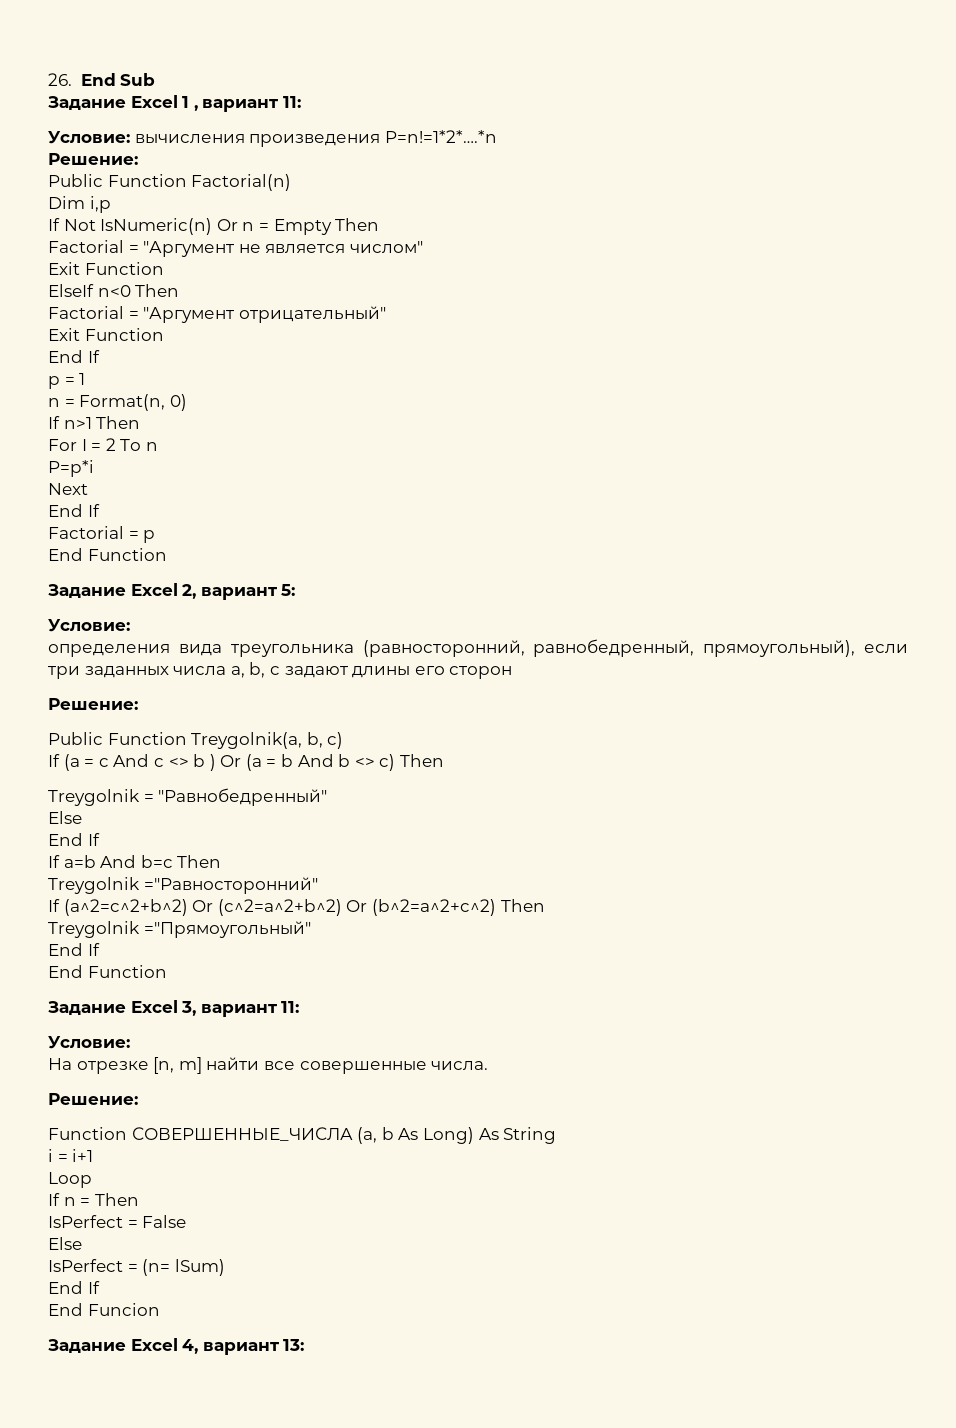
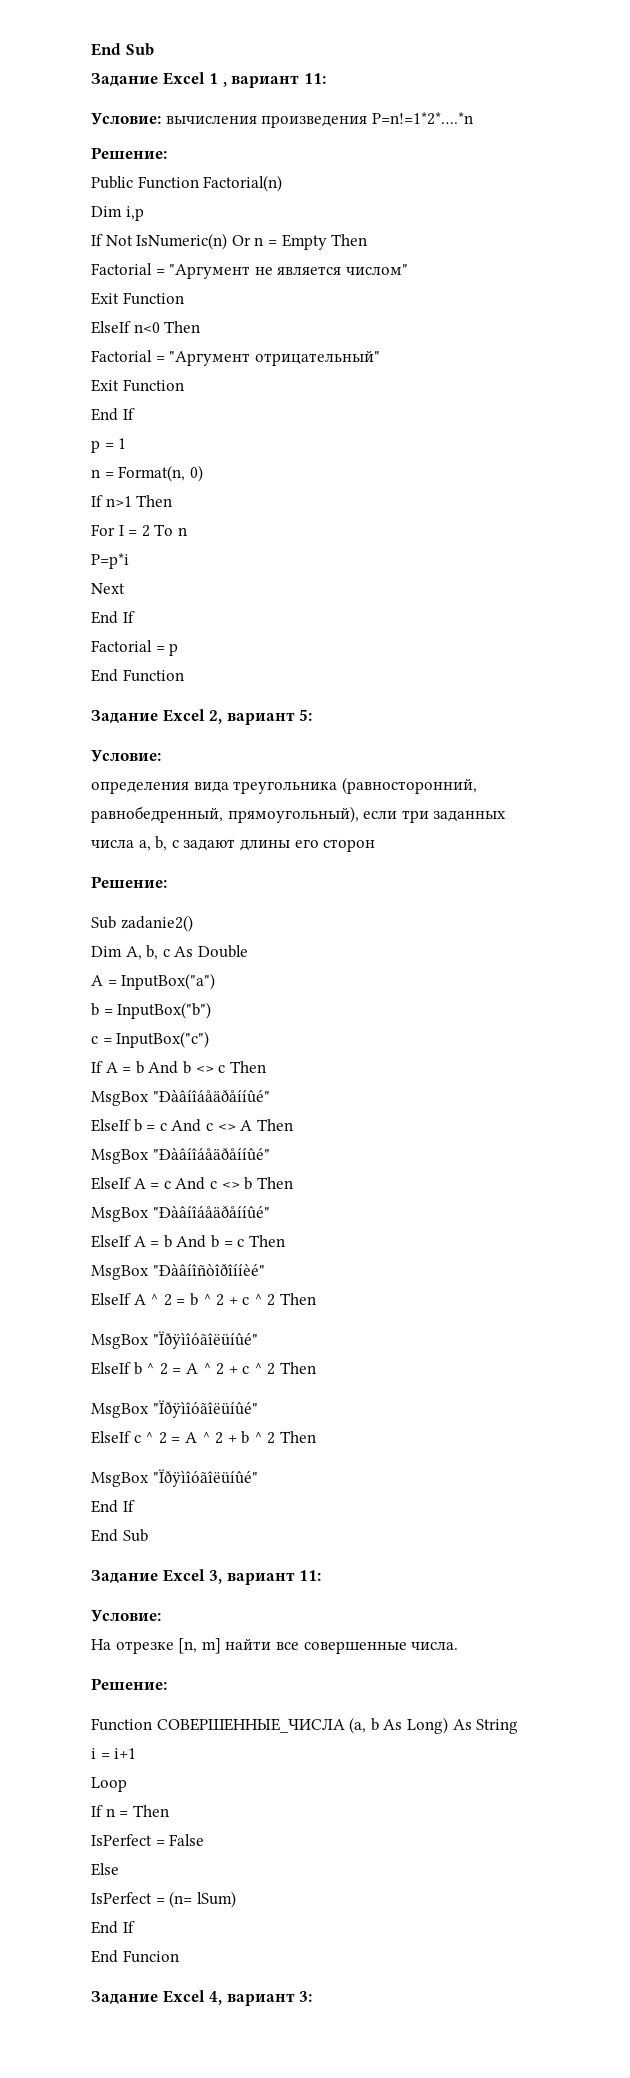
[48,73,72,86] 26. -> (91, 49) none
[48,732,344,749] [48,754,80,771] Public Function Treygolnik(a, b, c) // If (a -> [91,915,193,932] [91,945,248,960] [91,973,216,990] [91,1002,212,1019] [91,1031,210,1048] [91,1061,266,1074] [91,1090,270,1106] [91,1119,293,1132] [91,1148,270,1164] [91,1177,146,1190] Sub zadanie2() // Dim A, b, c As Double // A = InputBox("a") // b = InputBox("b") // c = InputBox("c") // If A = b And b <> c Then // MsgBox "Ðàâíîáåäðåííûé" // ElseIf b = c And c <> A Then // MsgBox "Ðàâíîáåäðåííûé" // ElseIf A
[209,754,445,771] [48,788,328,806] [48,811,82,824] [48,833,100,846] [48,855,222,868] [48,877,318,894] [48,899,545,916] [48,921,311,938] [48,943,100,956] [48,965,167,978] ) Or (a = b And b <> c) Then // Treygolnik = "Равнобедренный" // Else // End If // If a=b And b=c Then // Treygolnik ="Равносторонний" // If (a^2=c^2+b^2) Or (c^2=a^2+b^2) Or (b^2=a^2+c^2) Then // Treygolnik ="Прямоугольный" // End If // End Function -> [256,1177,293,1189] [91,1206,270,1222] [91,1235,285,1248] [91,1264,265,1280] [91,1293,317,1306] [91,1331,258,1349] [91,1362,317,1375] [91,1400,258,1418] [91,1431,317,1444] [91,1469,258,1487] [91,1500,135,1513] [91,1529,148,1542] Then // MsgBox "Ðàâíîáåäðåííûé" // ElseIf A = b And b = c Then // MsgBox "Ðàâíîñòîðîííèé" // ElseIf A ^ 2 = b ^ 2 + c ^ 2 Then // MsgBox "Ïðÿìîóãîëüíûé" // ElseIf b ^ 2 = A ^ 2 + c ^ 2 Then // MsgBox "Ïðÿìîóãîëüíûé" // ElseIf c ^ 2 = A ^ 2 + b ^ 2 Then // MsgBox "Ïðÿìîóãîëüíûé" // End If // End Sub
[283,1339,305,1351] 13: -> [299,1991,313,2002] 3:

